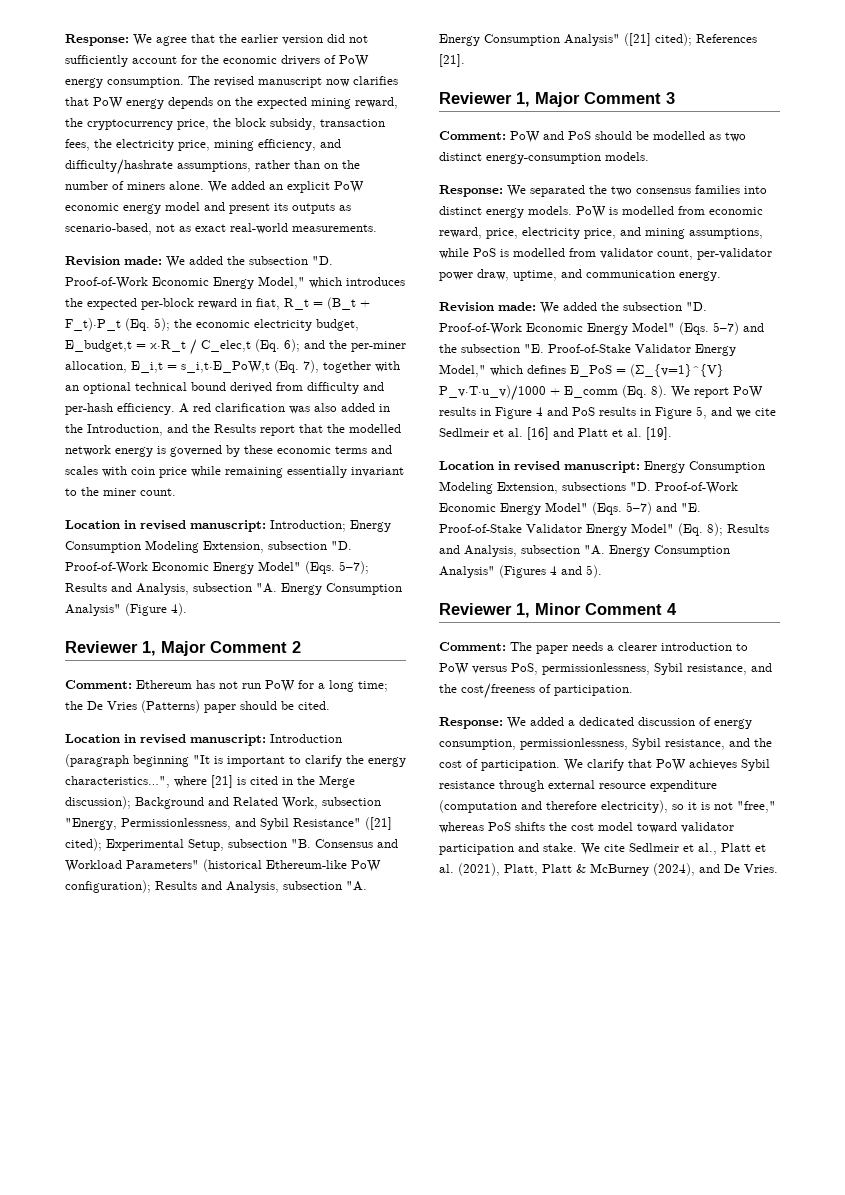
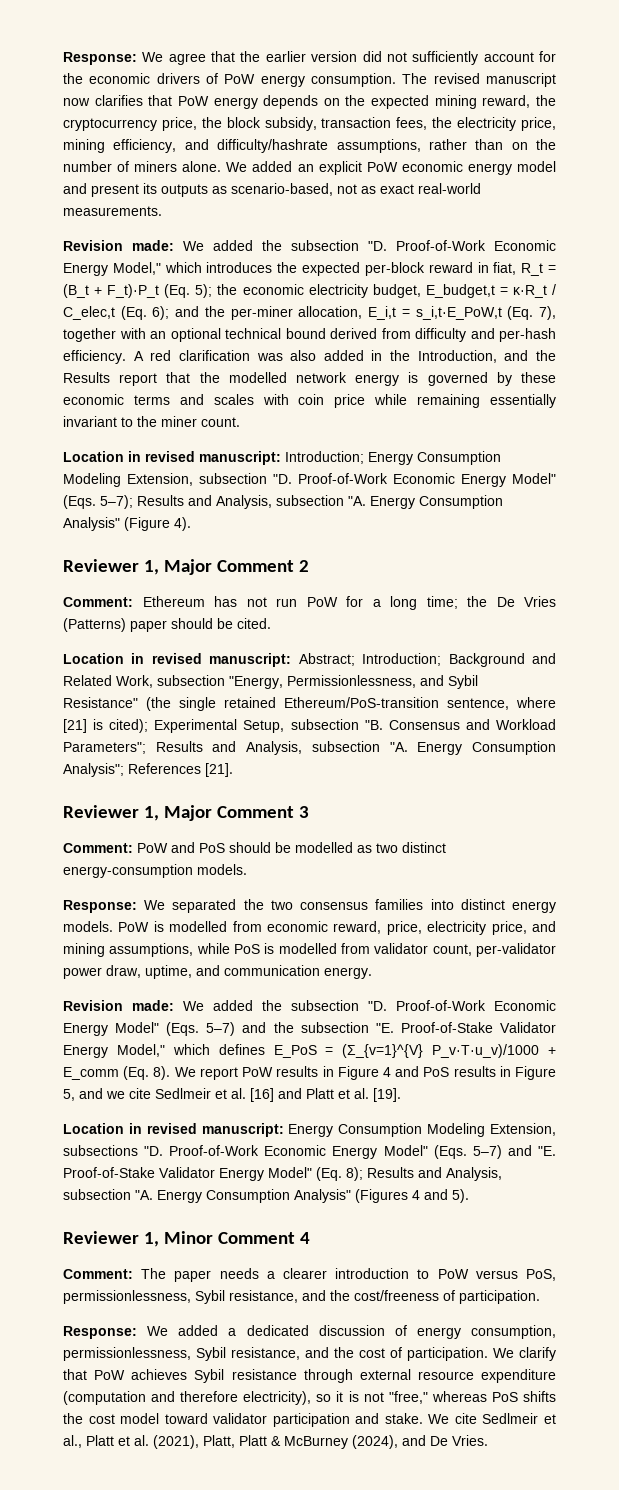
[270,734,342,743] [65,754,406,767] [65,775,355,788] [65,796,131,809] Introduction (paragraph beginning "It is important to clarify the energy characteristics…", where [21] is cited in the Merge discussion); -> [298,653,442,666] Abstract; Introduction;
[365,817,392,830] ([21] -> [146,697,556,711] [63,719,104,733] (the single retained Ethereum/PoS-transition sentence, where [21] is
[126,859,381,872] [65,880,367,893] [439,33,692,46] Parameters" (historical Ethereum-like PoW configuration); Results and Analysis, subsection "A. Energy Consumption Analysis" ([21] cited); -> [63,741,556,755] [63,763,124,777] Parameters"; Results and Analysis, subsection "A. Energy Consumption Analysis";

